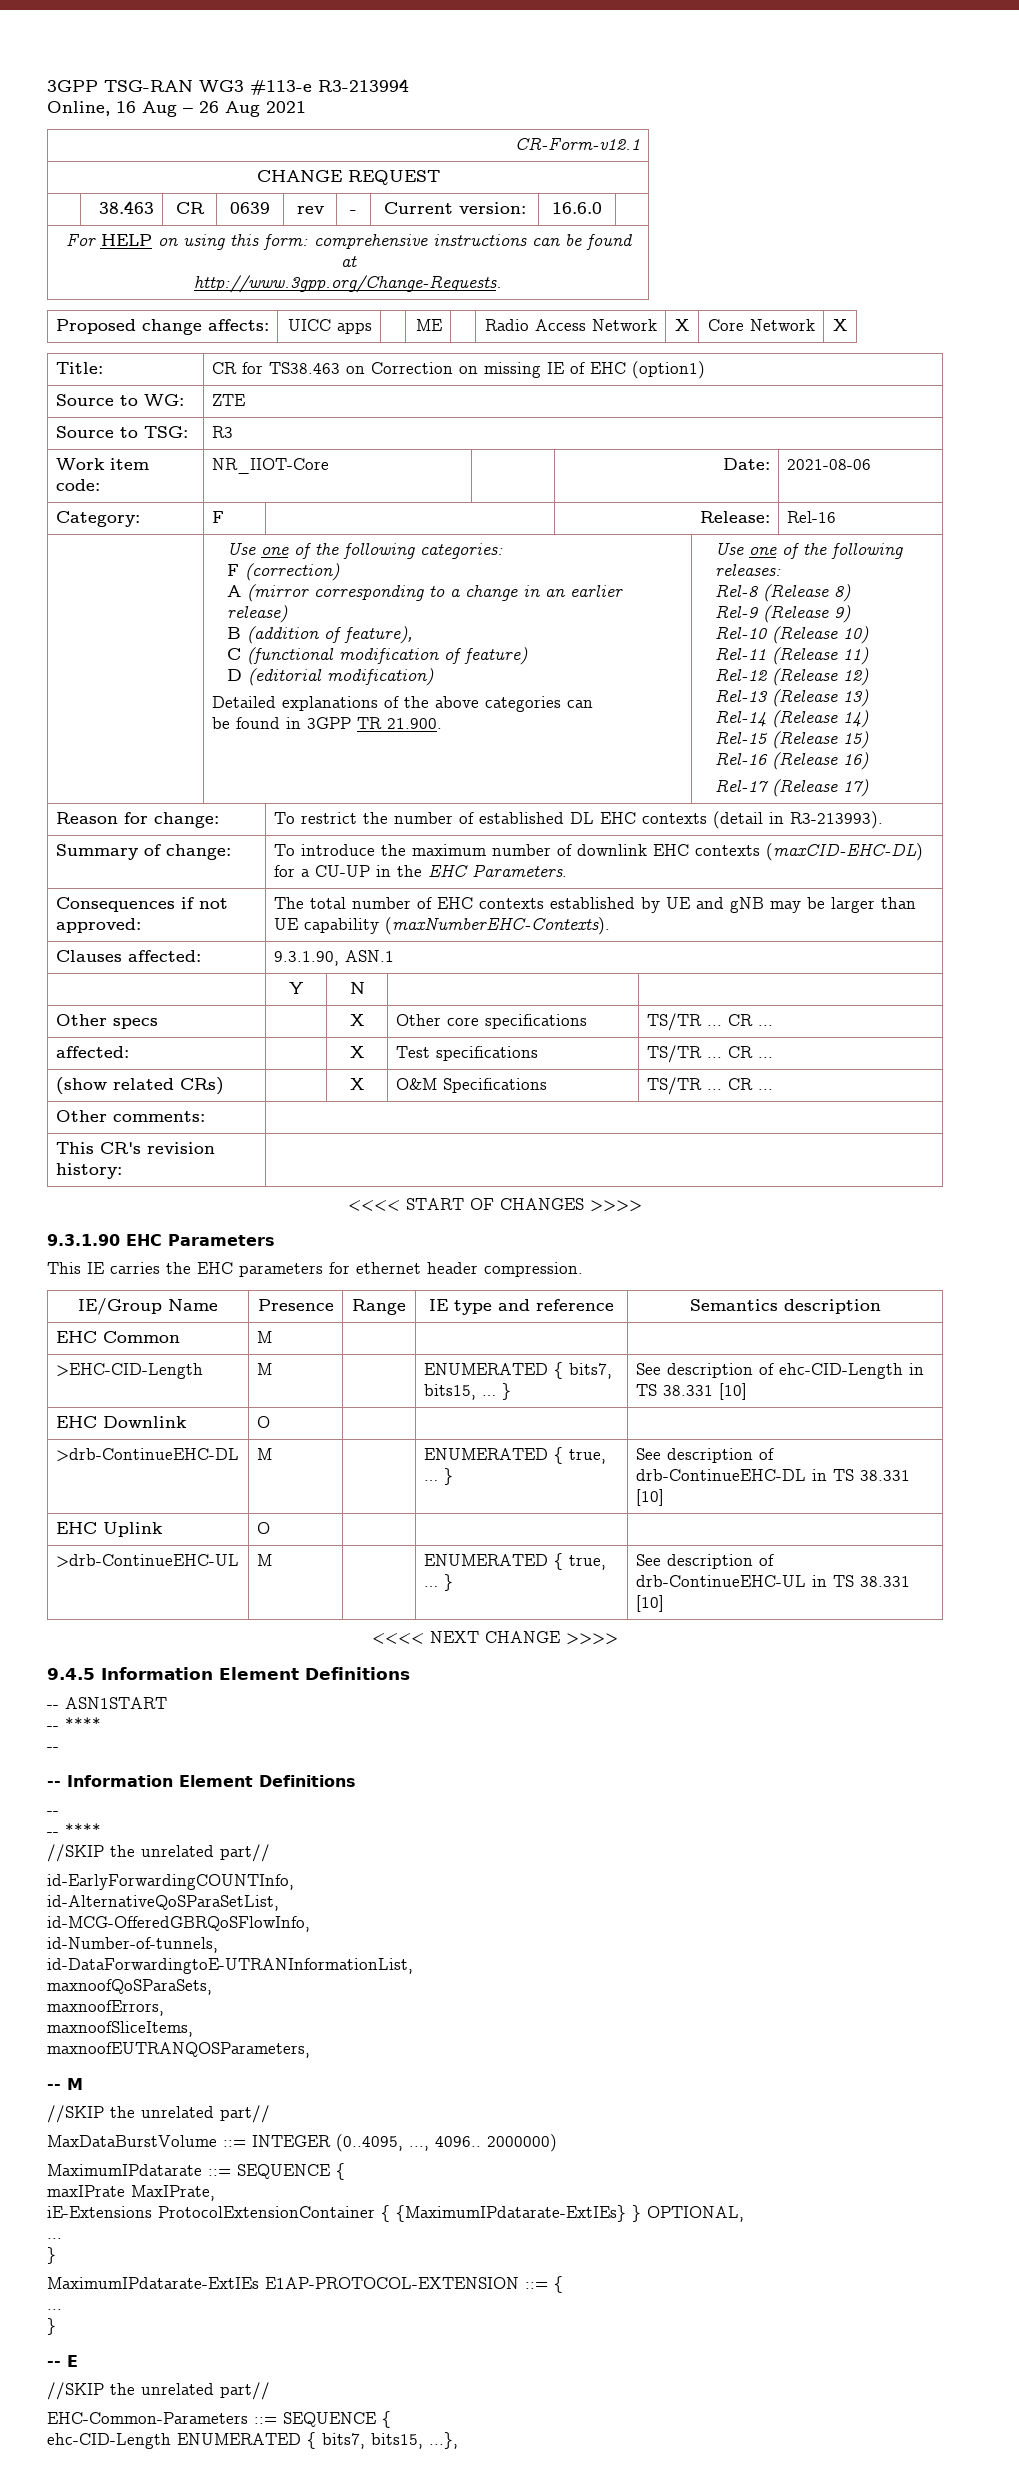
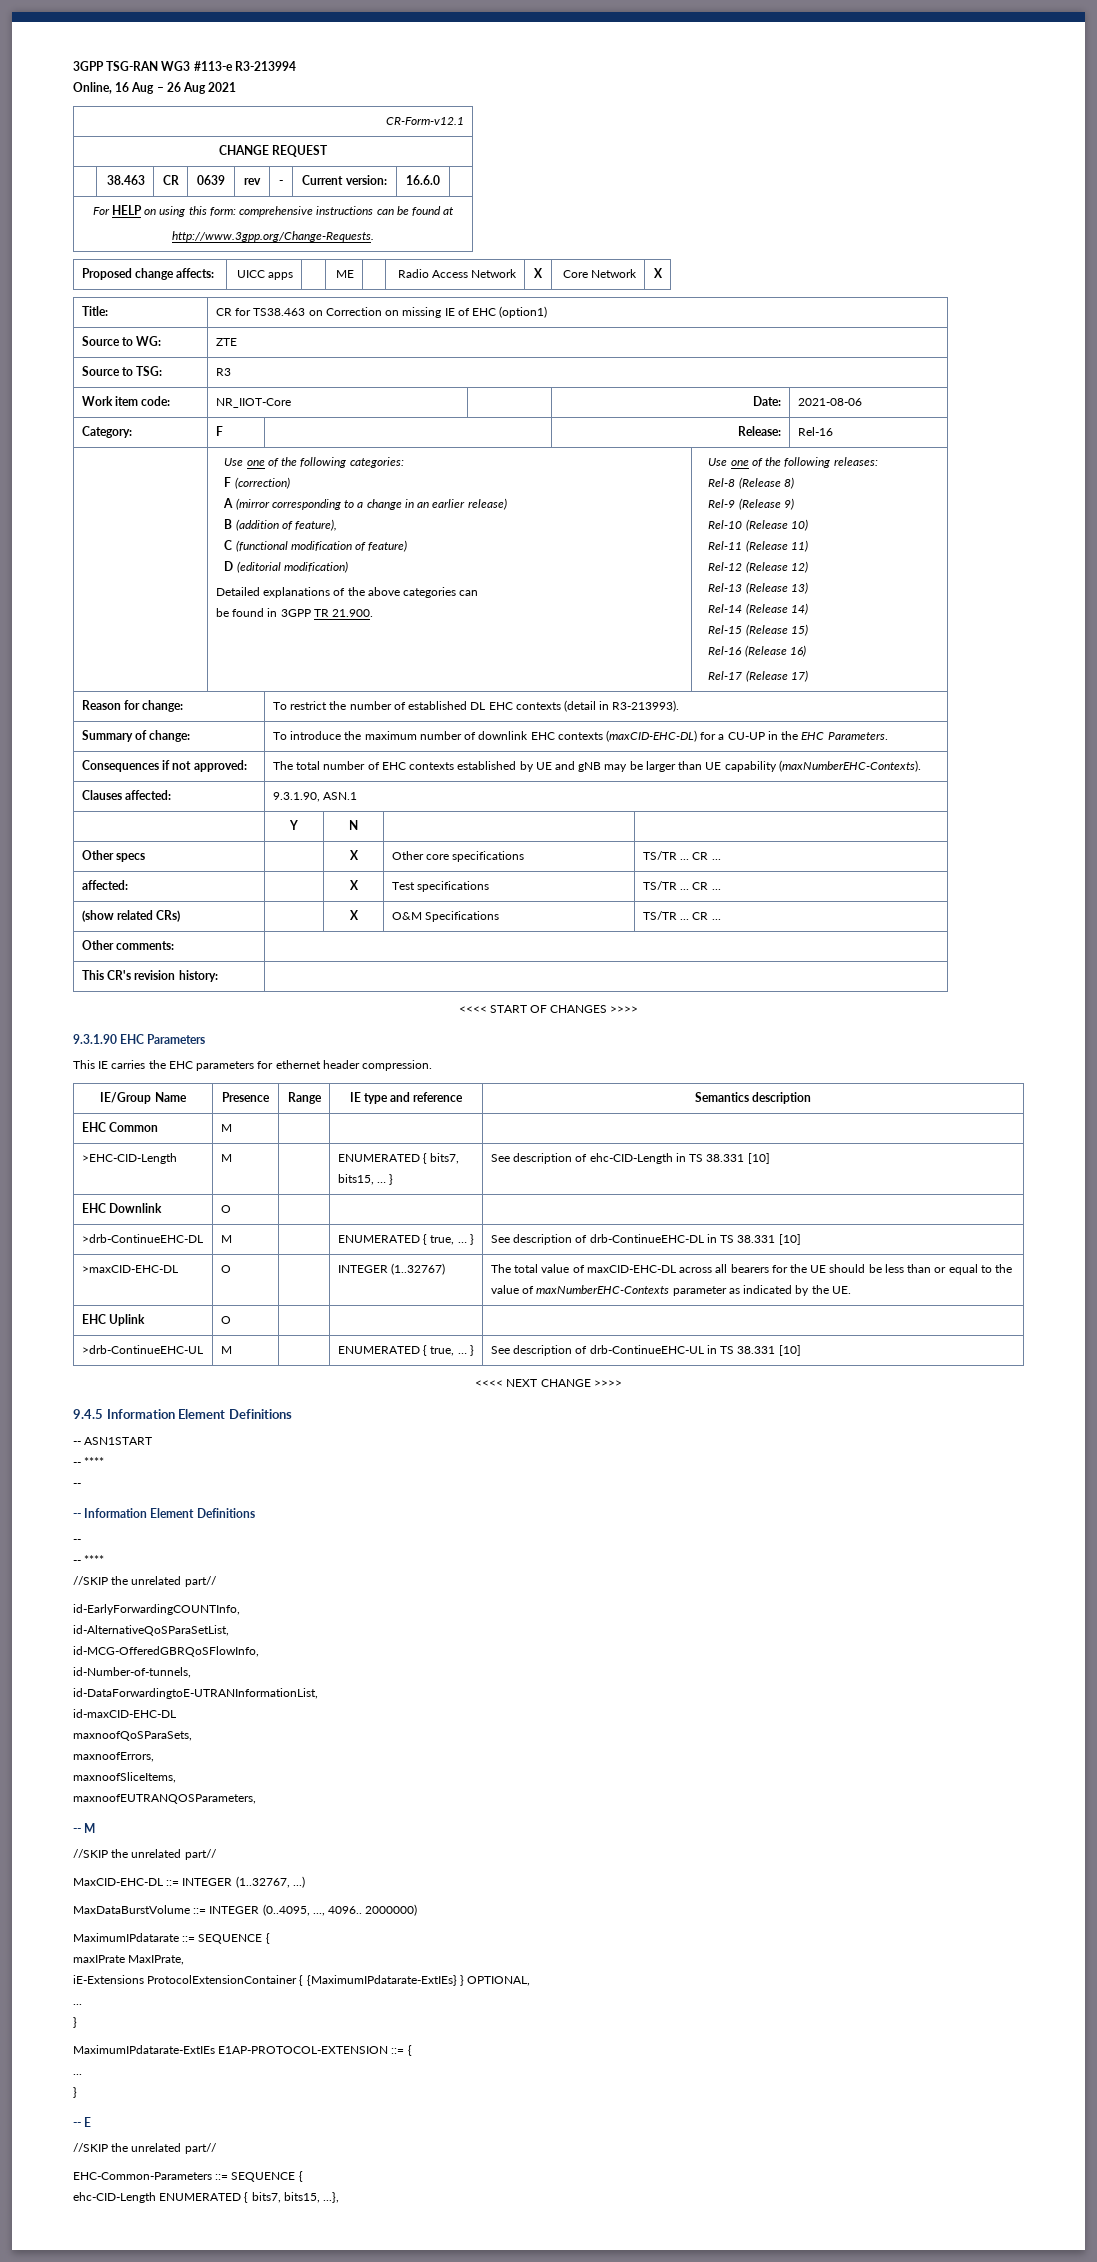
(664, 1497) none -> [81,1265,178,1273] [220,1265,231,1273] [337,1263,446,1275] [490,1264,1013,1275] [490,1285,851,1296] // >maxCID-EHC-DL | O | | INTEGER (1..32767) | The total value of maxCID-EHC-DL across all bearers for the UE should be less than or equal to the value of maxNumberEHC-Contexts parameter as indicated by the UE.
(413, 1966) none -> [73,1709,176,1718] // id-maxCID-EHC-DL
(270, 2114) none -> [73,1876,305,1888] // MaxCID-EHC-DL ::= INTEGER (1..32767, ...)

